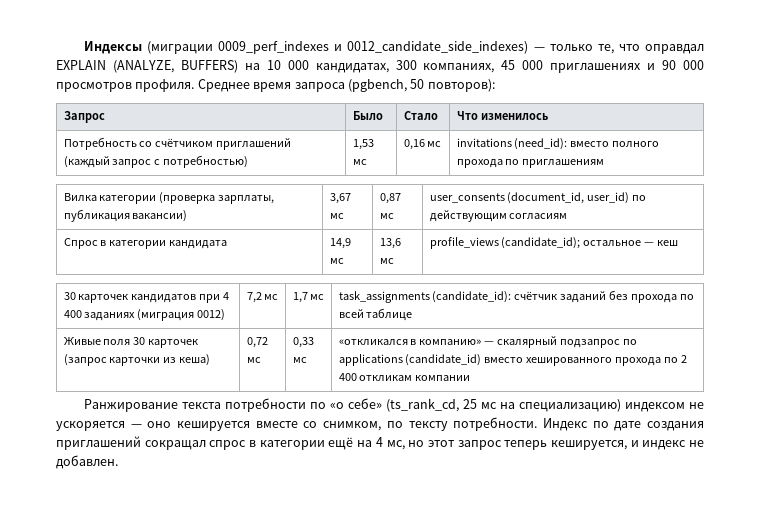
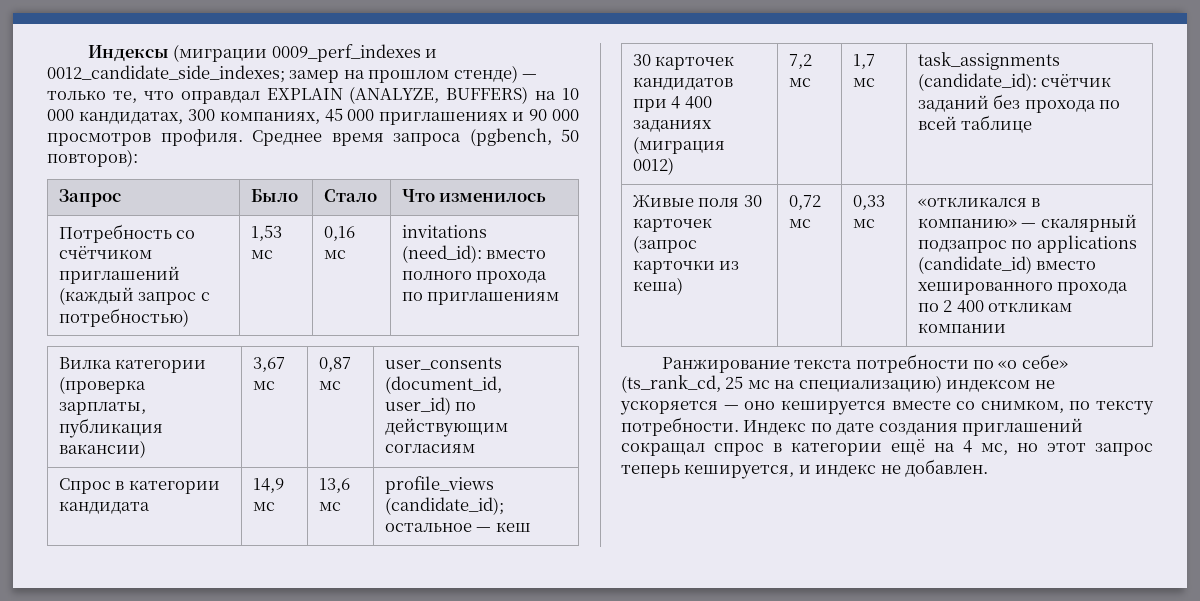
[347,41,529,54] 0012_candidate_side_indexes) -> [47,65,518,83] 0012_candidate_side_indexes; замер на прошлом стенде)

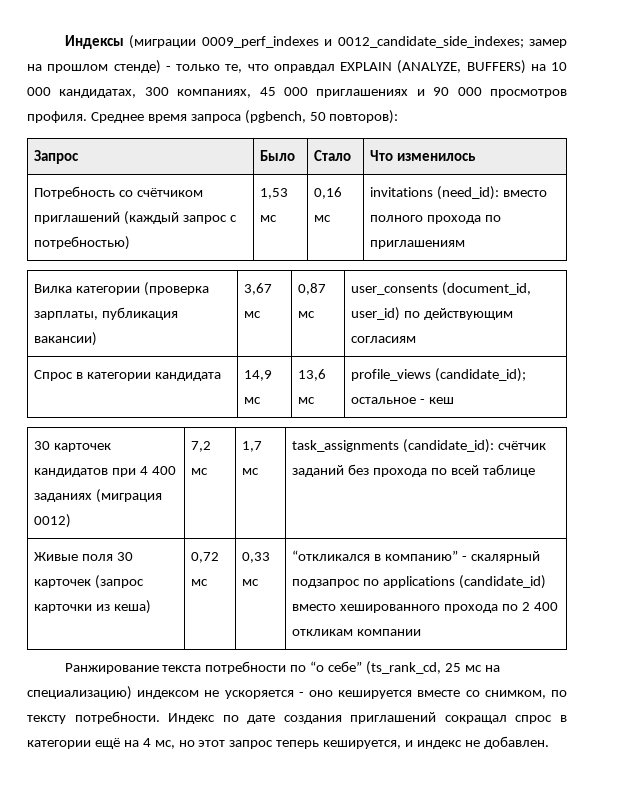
[522,74,538,79] — -> [165,66,171,71] -
[476,527,492,532] — -> [420,399,426,404] -
[917,197,1041,207] [917,218,1037,228] «откликался в компанию» — -> [292,550,467,561] “откликался в компанию” -
[998,354,1068,369] «о себе» -> [310,661,363,672] “о себе”
[723,405,739,410] — -> [298,692,304,697] -

